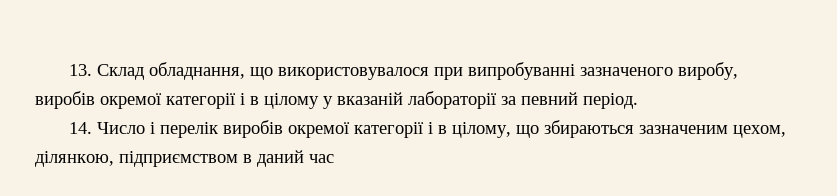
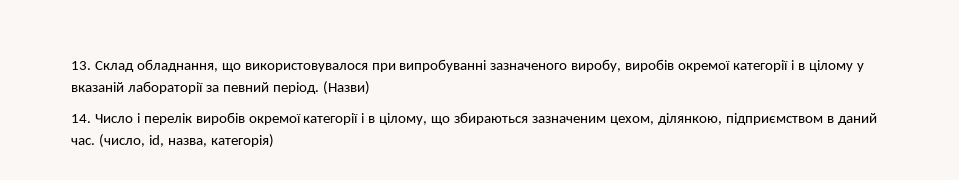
(638, 101) none -> [322,81,370,95] (Назви)
[309,154,334,163] час -> [71,134,274,148] час. (число, id, назва, категорія)

